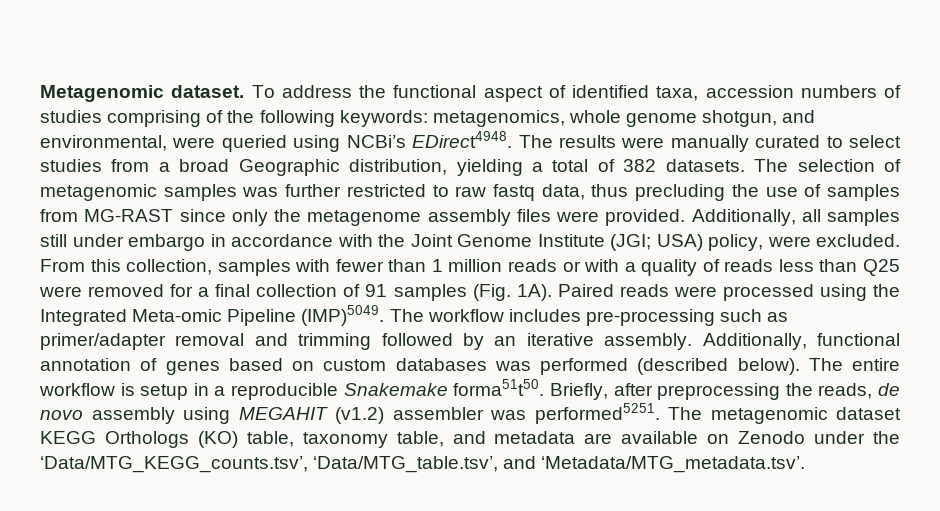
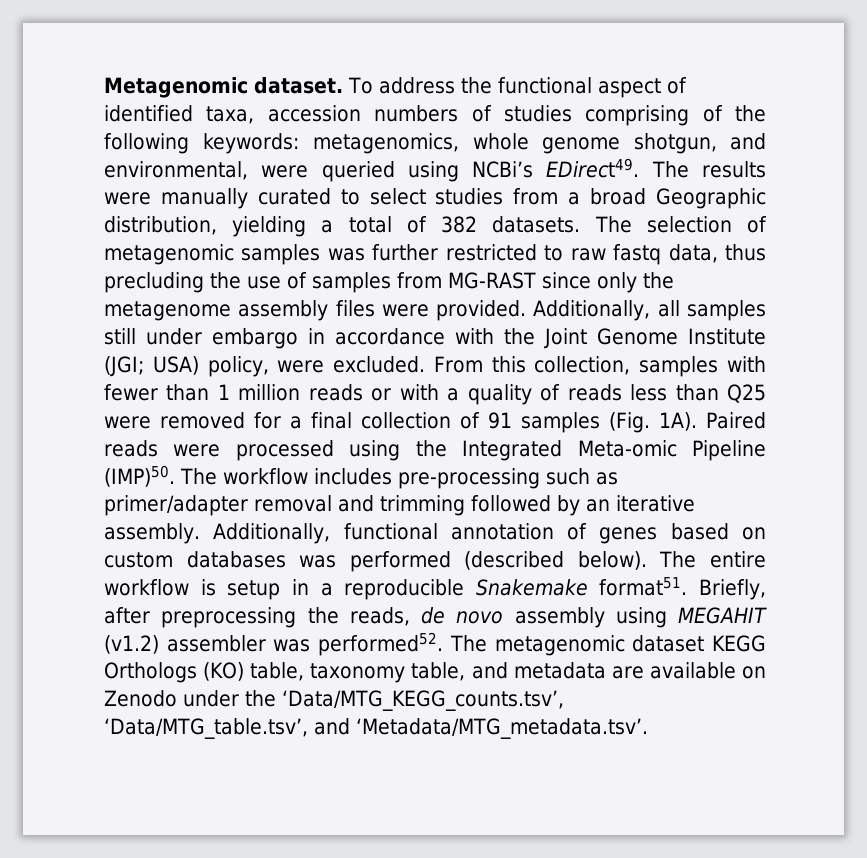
[412,131,513,148] EDirect4948. -> [546,158,640,178] EDirect49.
[301,305,385,326] (IMP)5049. -> [104,465,175,487] (IMP)50.
[453,379,545,396] forma51t50. -> [599,577,688,596] format51.
[534,403,660,424] performed5251. -> [318,632,444,656] performed52.

